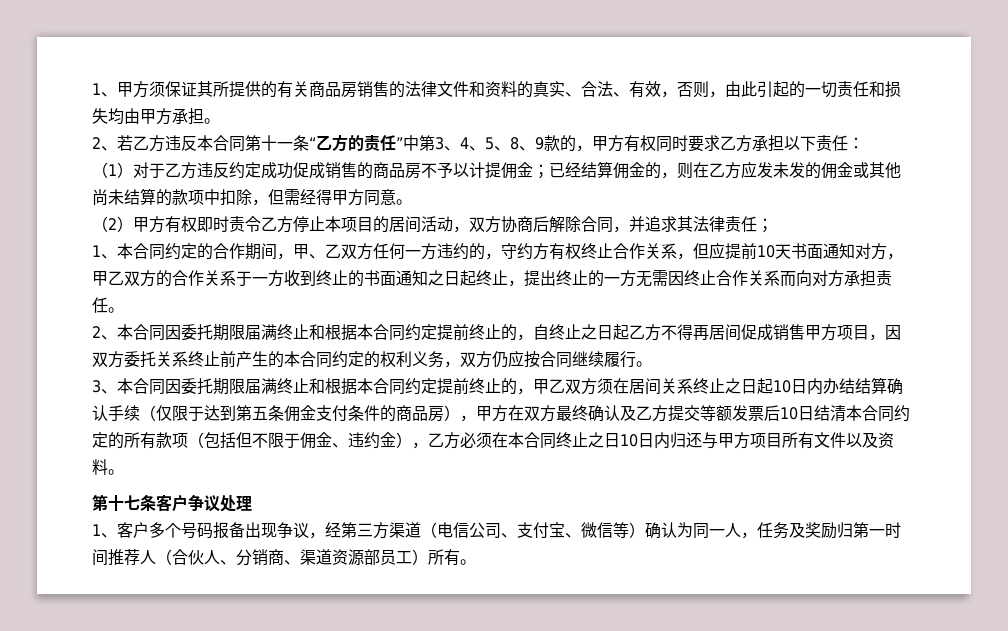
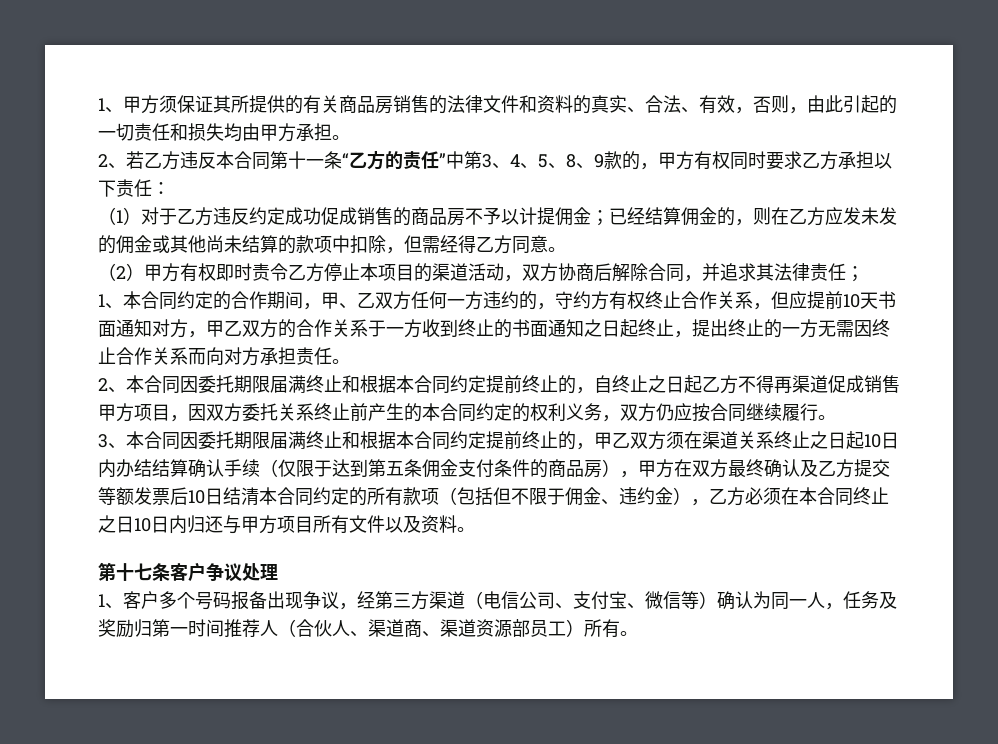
[332,190,348,205] 甲 -> [476,236,494,252] 乙
[389,216,421,233] 居间 -> [432,263,468,281] 渠道
[709,324,741,341] 居间 -> [792,375,828,393] 渠道
[629,378,661,395] 居间 -> [702,431,738,449] 渠道
[236,549,268,566] 分销 -> [368,619,404,637] 渠道

